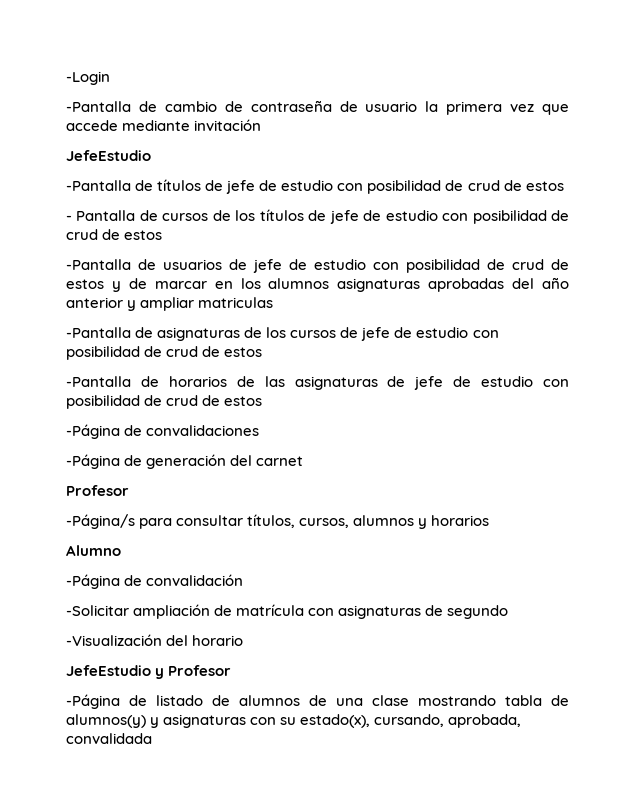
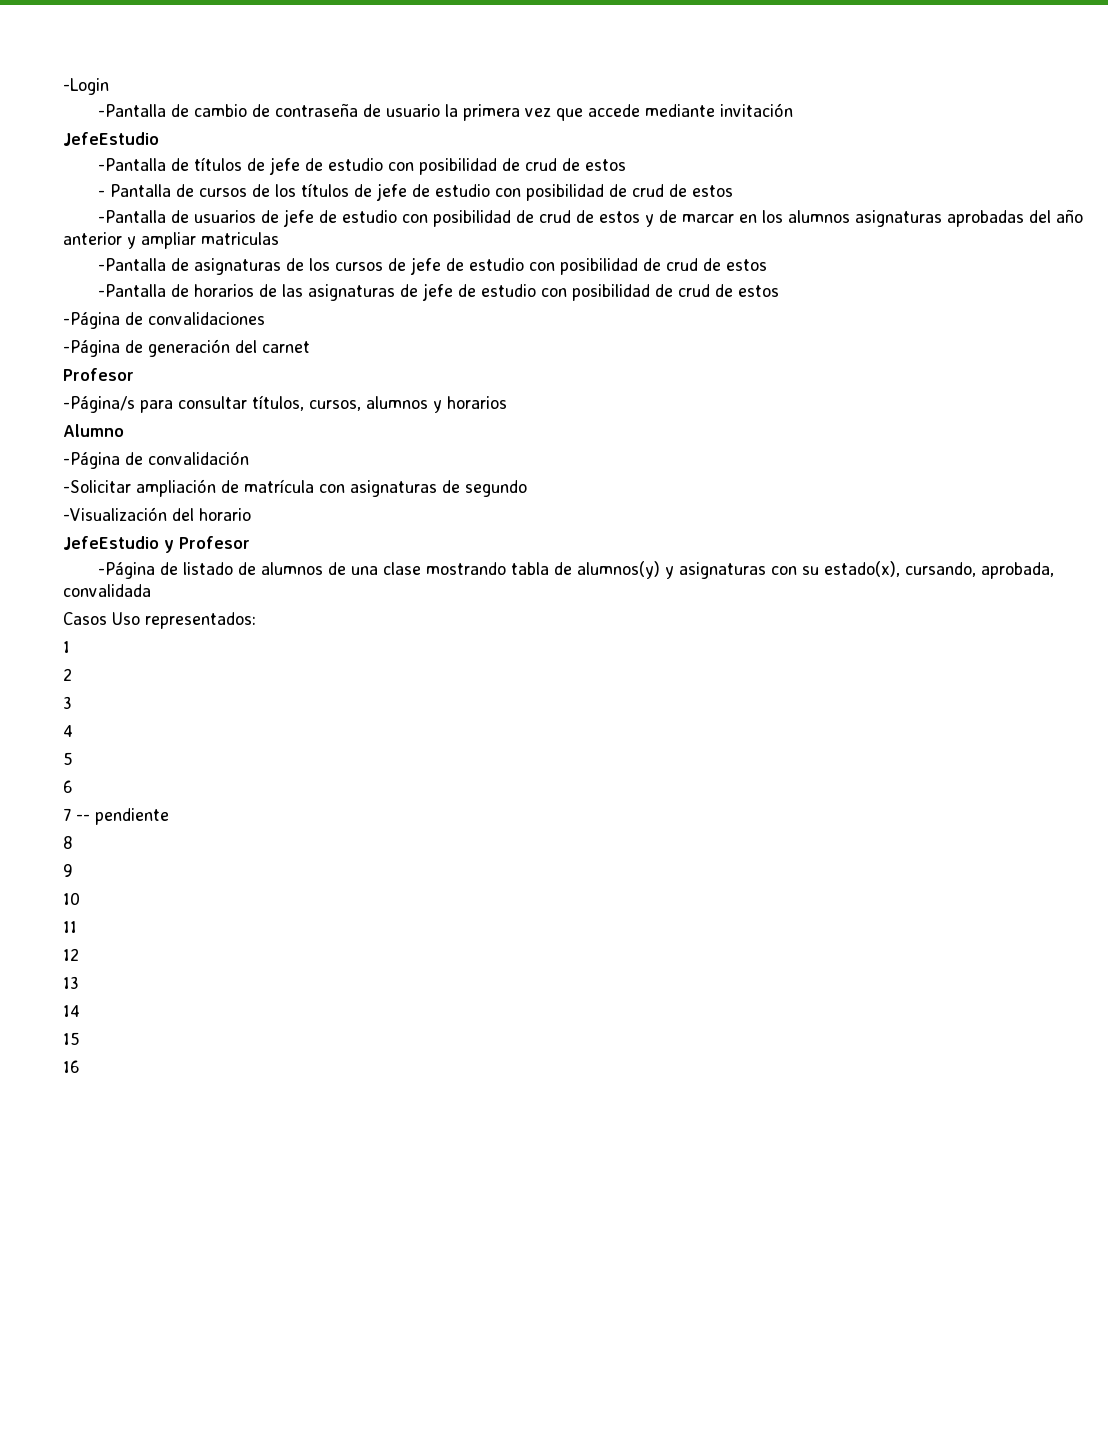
(152, 738) none -> [63,612,256,629] [63,641,70,653] [63,668,72,681] [63,696,72,709] [63,725,73,737] [63,752,73,765] [63,780,73,793] [63,808,169,825] [63,836,73,849] [63,864,73,877] [63,892,80,905] [63,921,77,933] [63,948,79,961] [63,976,79,989] [63,1005,80,1017] [63,1032,80,1045] [63,1060,80,1073] // Casos Uso representados: // 1 // 2 // 3 // 4 // 5 // 6 // 7 -- pendiente // 8 // 9 // 10 // 11 // 12 // 13 // 14 // 15 // 16

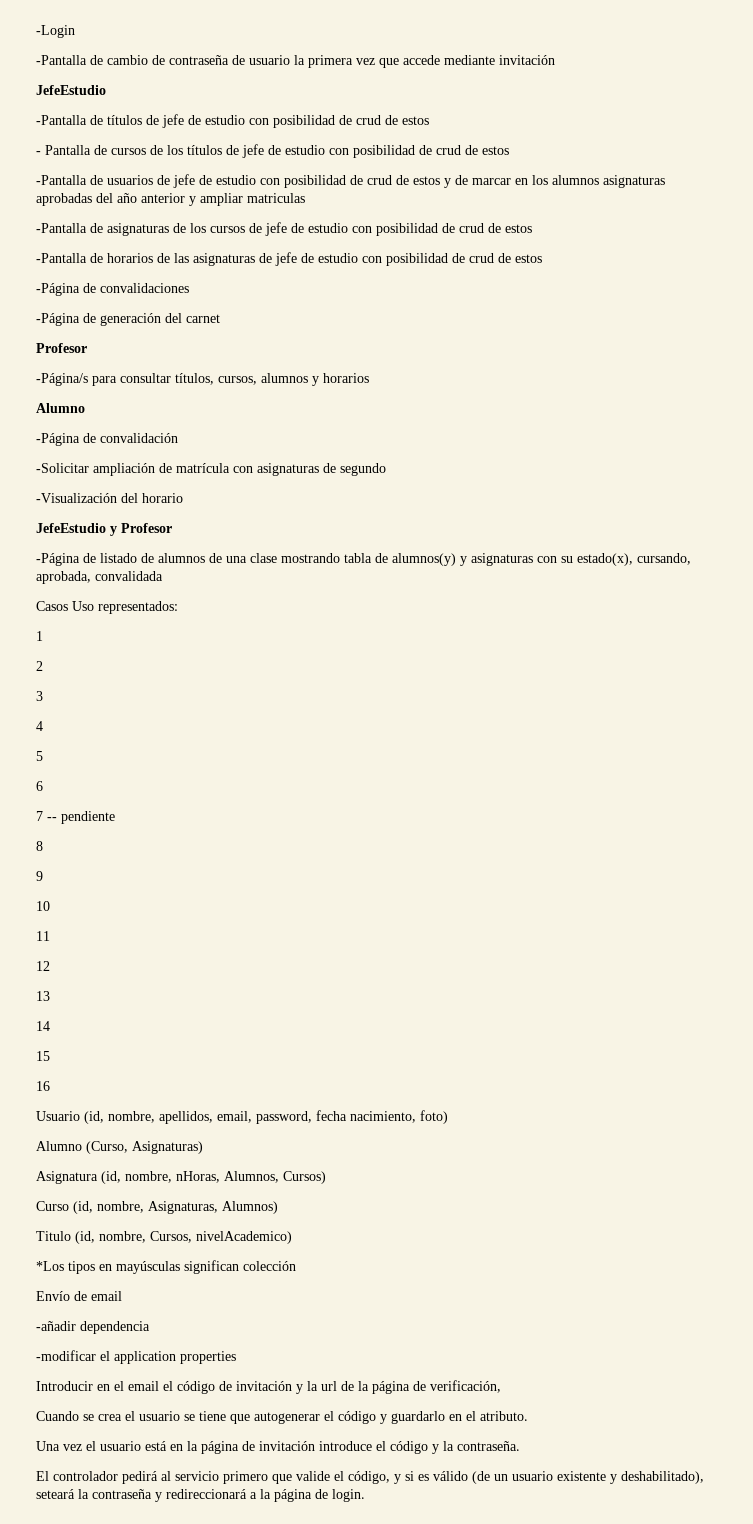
(80, 1066) none -> [36,1110,448,1124] [36,1141,203,1154] [36,1171,326,1184] [36,1201,278,1214] [36,1231,292,1244] [36,1260,296,1274] [36,1291,122,1301] [36,1321,150,1334] [36,1350,236,1364] [36,1380,501,1394] [36,1411,528,1424] [36,1441,520,1454] [36,1471,704,1484] [36,1489,365,1502] // Usuario (id, nombre, apellidos, email, password, fecha nacimiento, foto) // Alumno (Curso, Asignaturas) // Asignatura (id, nombre, nHoras, Alumnos, Cursos) // Curso (id, nombre, Asignaturas, Alumnos) // Titulo (id, nombre, Cursos, nivelAcademico) // *Los tipos en mayúsculas significan colección // Envío de email // -añadir dependencia // -modificar el application properties // Introducir en el email el código de invitación y la url de la página de verificación, // Cuando se crea el usuario se tiene que autogenerar el código y guardarlo en el atributo. // Una vez el usuario está en la página de invitación introduce el código y la contraseña. // El controlador pedirá al servicio primero que valide el código, y si es válido (de un usuario existente y deshabilitado), seteará la contraseña y redireccionará a la página de login.

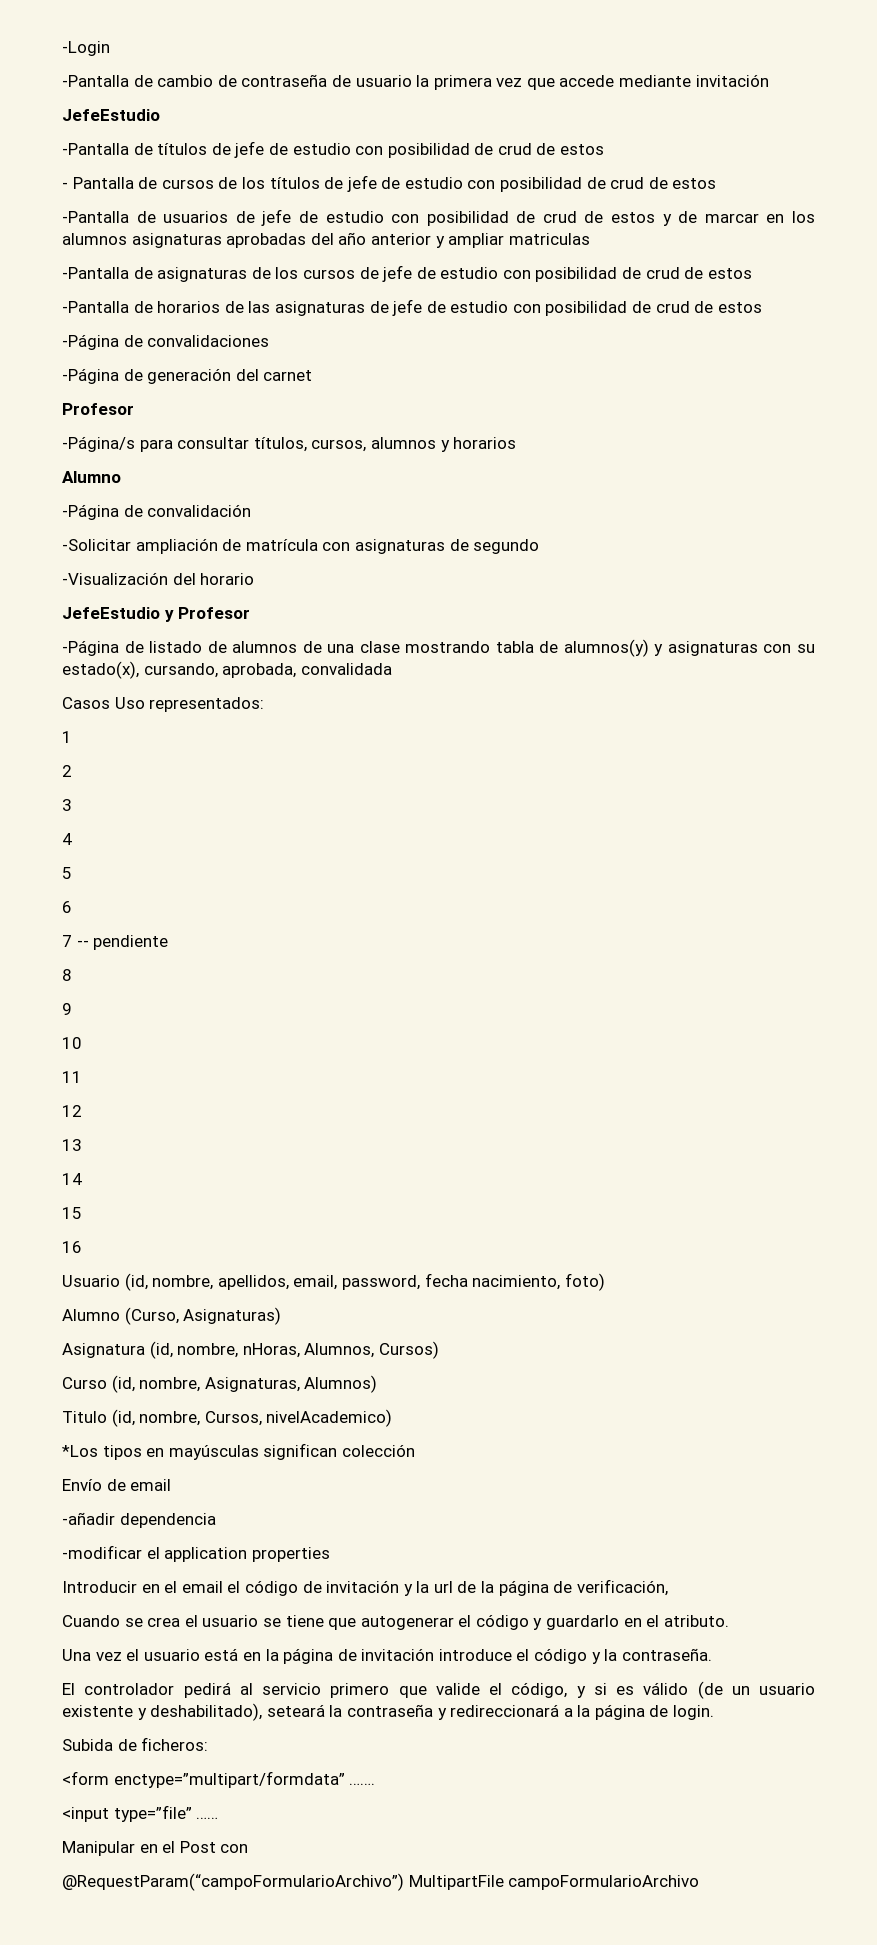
(365, 1495) none -> [62,1737,209,1751] [62,1771,376,1788] [62,1805,219,1822] [62,1841,249,1856] [62,1873,700,1891] // Subida de ficheros: // <form enctype=”multipart/formdata” ……. // <input type=”file” …… // Manipular en el Post con // @RequestParam(“campoFormularioArchivo”) MultipartFile campoFormularioArchivo

